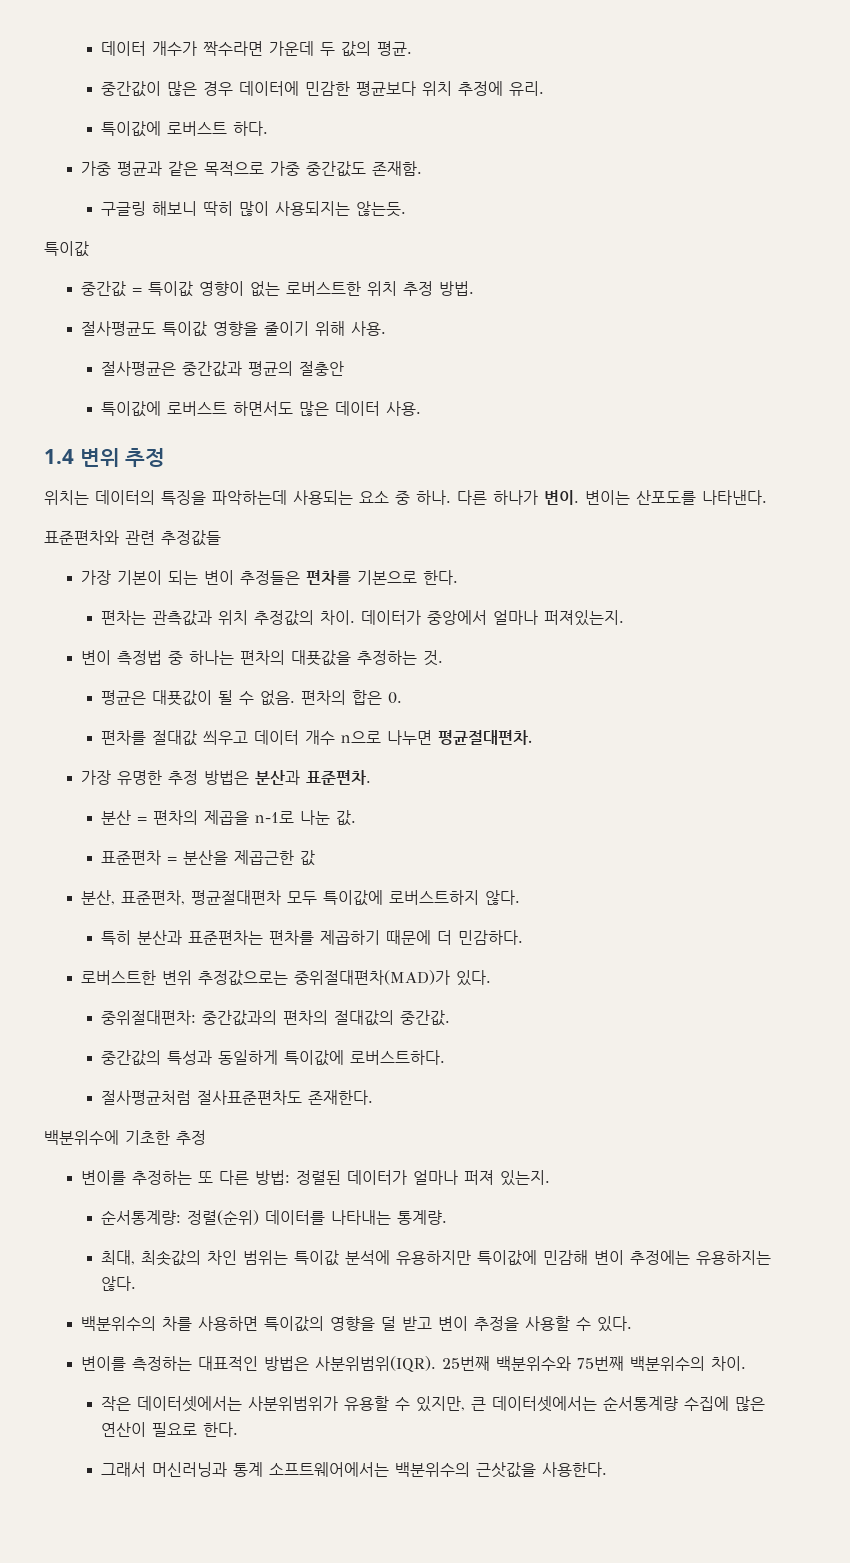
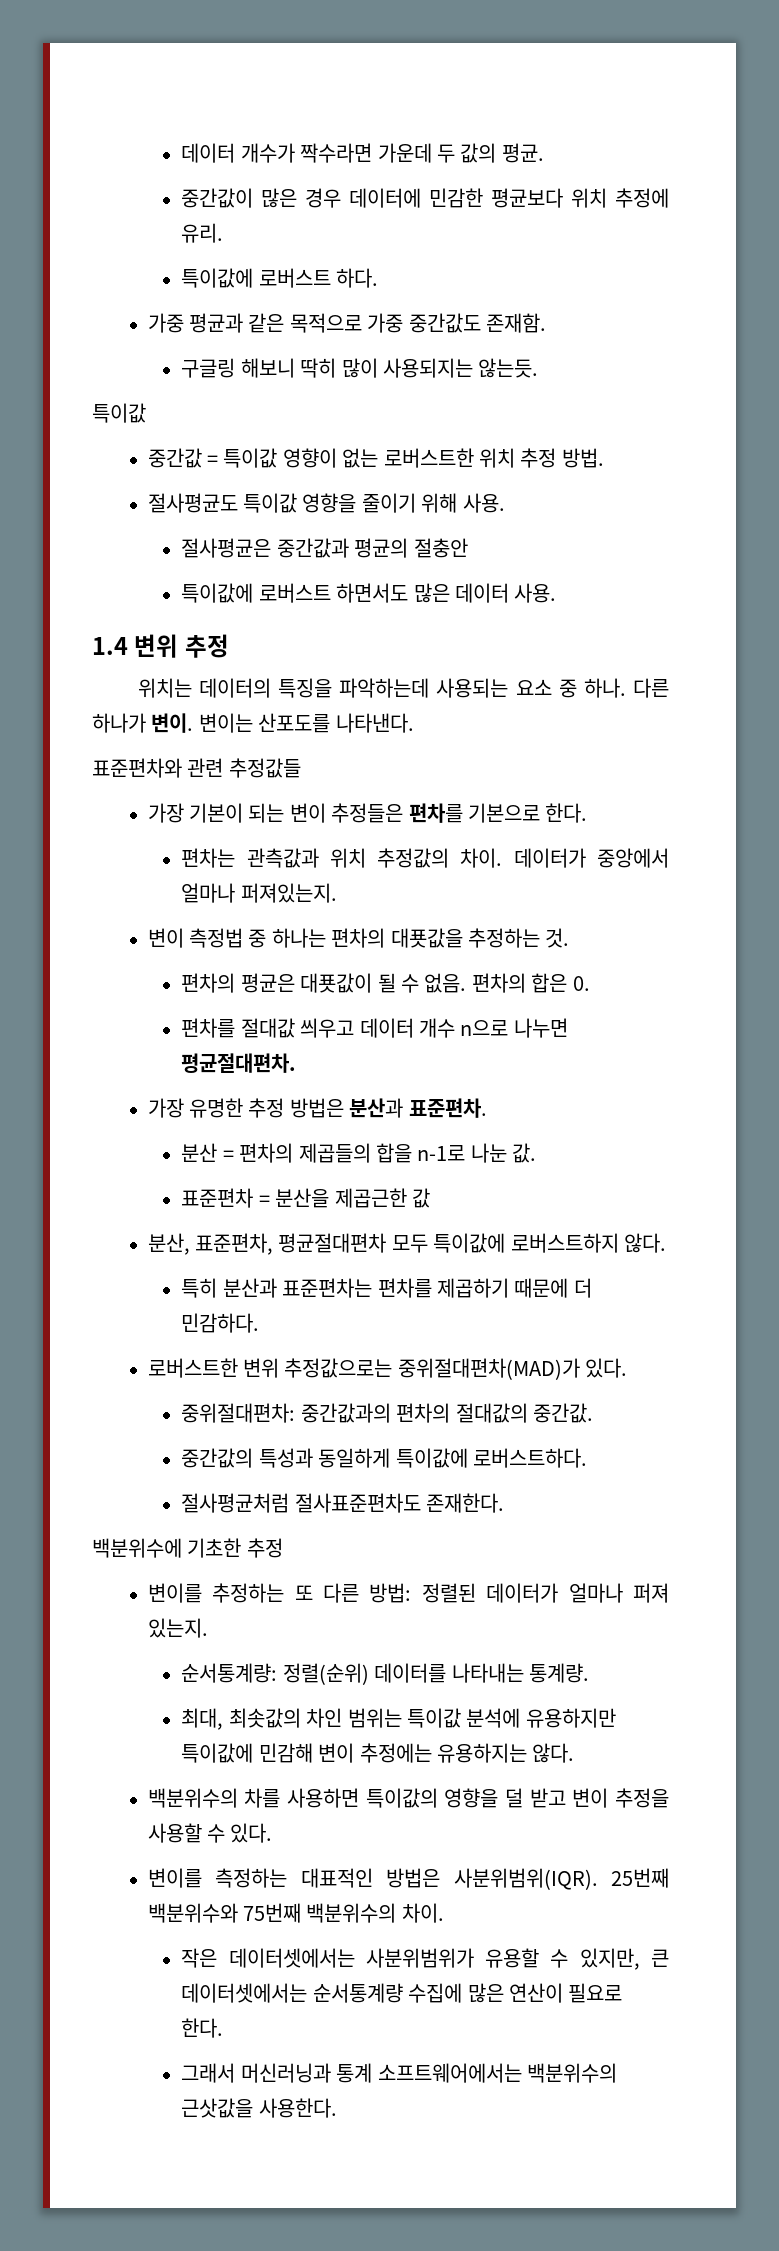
(444, 658) none -> [181,973,236,993] 편차의
[204,810,250,825] 제곱을 -> [298,1143,412,1163] 제곱들의 합을

